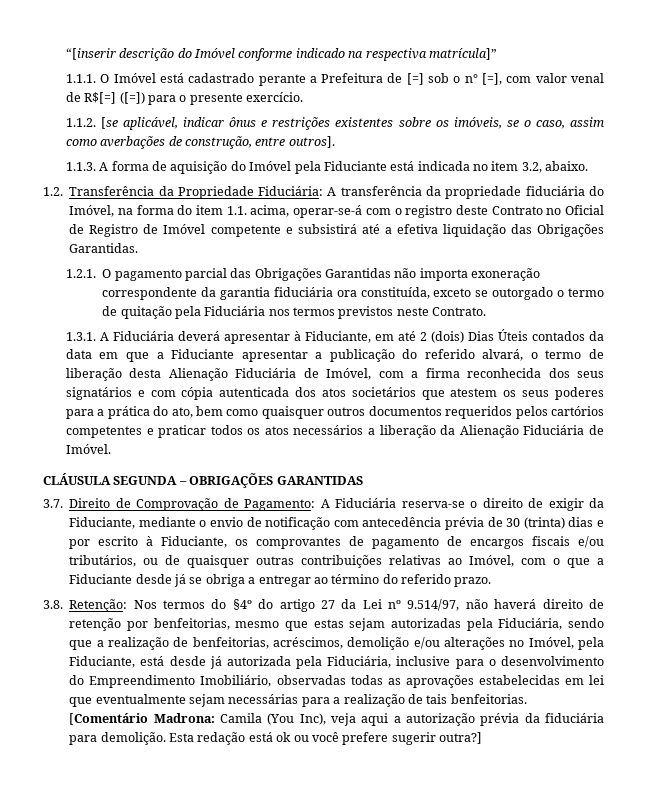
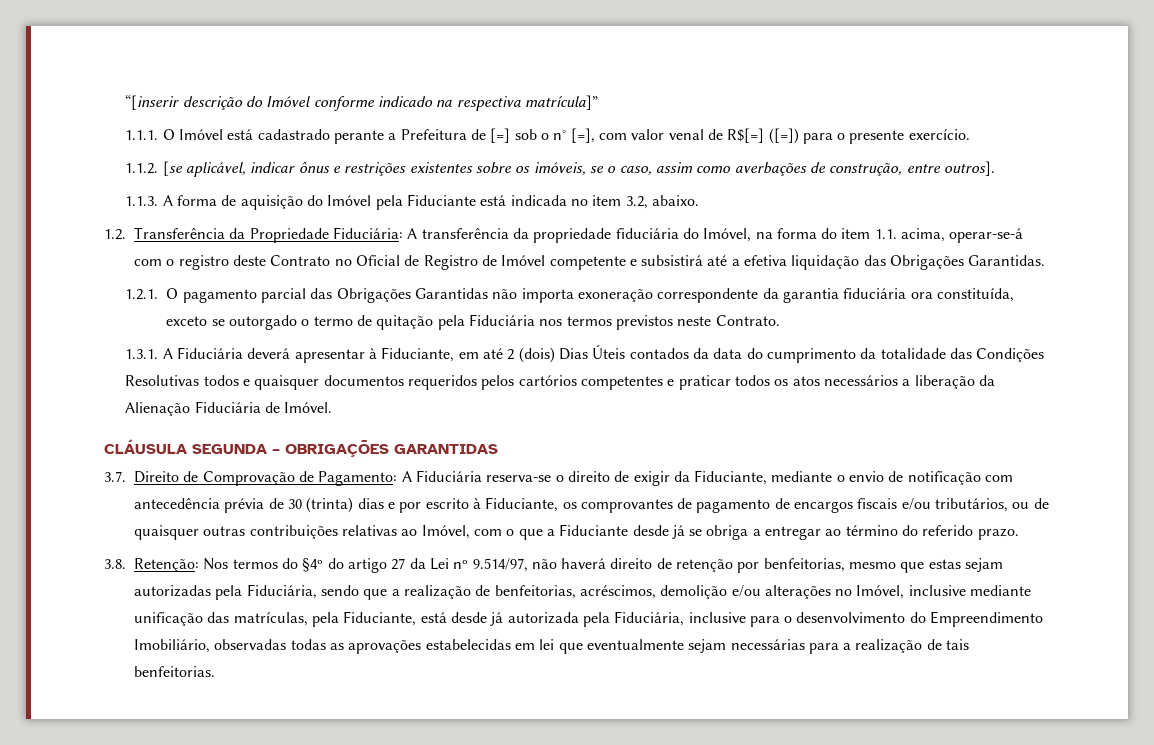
[99,349,605,362] [65,368,604,381] [65,387,605,400] [65,406,366,419] em que a Fiduciante apresentar a publicação do referido alvará, o termo de liberação desta Alienação Fiduciária de Imóvel, com a firma reconhecida dos seus signatários e com cópia autenticada dos atos societários que atestem os seus poderes para a prática do ato, bem como quaisquer outros -> [746,348,1045,363] [125,375,320,390] do cumprimento da totalidade das Condições Resolutivas todos e quaisquer
(574, 643) none -> [908,585,1032,596] [134,612,308,626] inclusive mediante unificação das matrículas,
[69,713,604,726] [69,732,482,745] [Comentário Madrona: Camila (You Inc), veja aqui a autorização prévia da fiduciária para demolição. Esta redação está ok ou você prefere sugerir outra?] -> (215, 671) none

